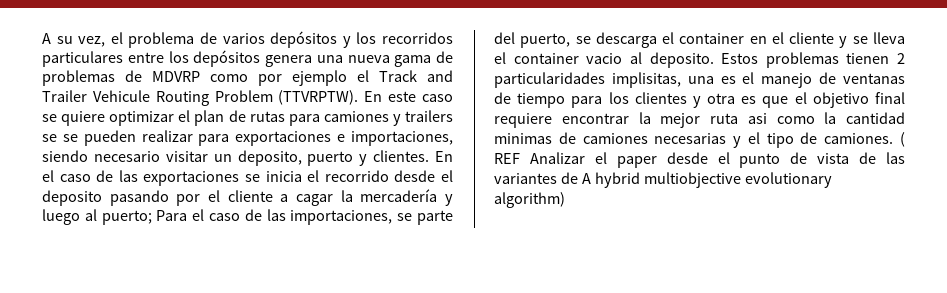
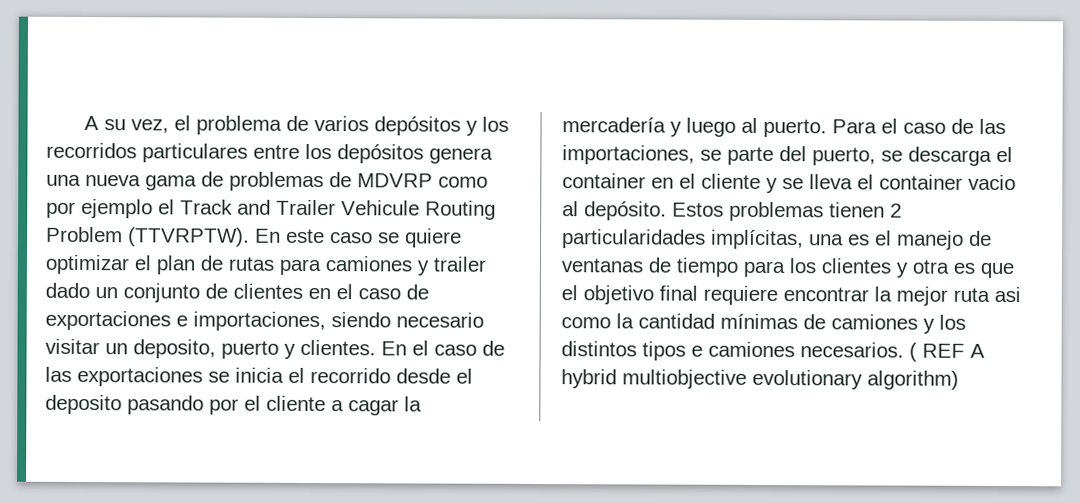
[405,110,453,122] [42,130,230,146] trailers se se pueden realizar para -> [433,256,486,272] [45,282,429,303] trailer dado un conjunto de clientes en el caso de
[101,210,152,225] puerto; -> [763,118,827,138] puerto.
[649,52,714,68] deposito. -> [584,201,667,221] depósito.
[611,72,681,88] implisitas, -> [711,229,804,250] implícitas,
[494,133,552,144] minimas -> [720,313,798,330] mínimas
[654,132,905,148] [494,152,905,168] [494,172,578,184] necesarias y el tipo de camiones. ( REF Analizar el paper desde el punto de vista de las variantes de -> [923,314,966,334] [561,341,965,362] y los distintos tipos e camiones necesarios. ( REF

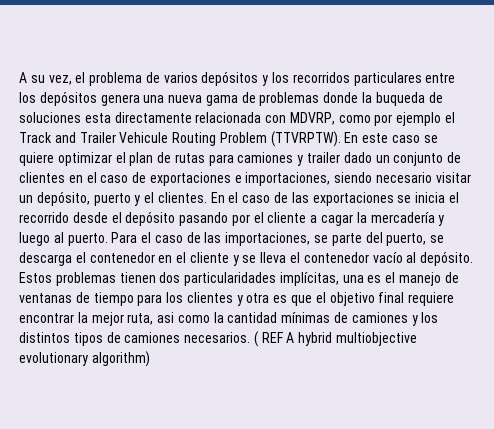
[329,172,433,188] de MDVRP -> [323,92,443,106] [19,112,335,125] donde la buqueda de soluciones esta directamente relacionada con MDVRP,
[133,339,216,359] deposito, -> [36,191,90,206] depósito,
(296, 351) none -> [144,192,155,203] el
[45,394,122,415] deposito -> [125,211,176,226] depósito
[562,173,646,189] container -> [89,252,155,263] contenedor
[879,174,1016,191] container vacio -> [303,252,403,263] contenedor vacío
[890,203,902,218] 2 -> [159,272,181,283] dos
[953,287,990,302] ruta -> [127,313,154,325] ruta,
[691,345,703,357] e -> [106,332,121,343] de

